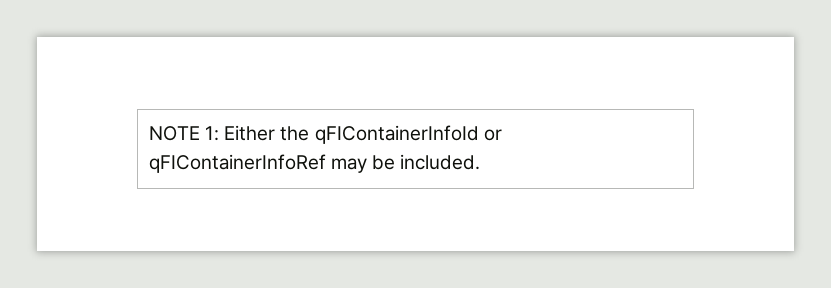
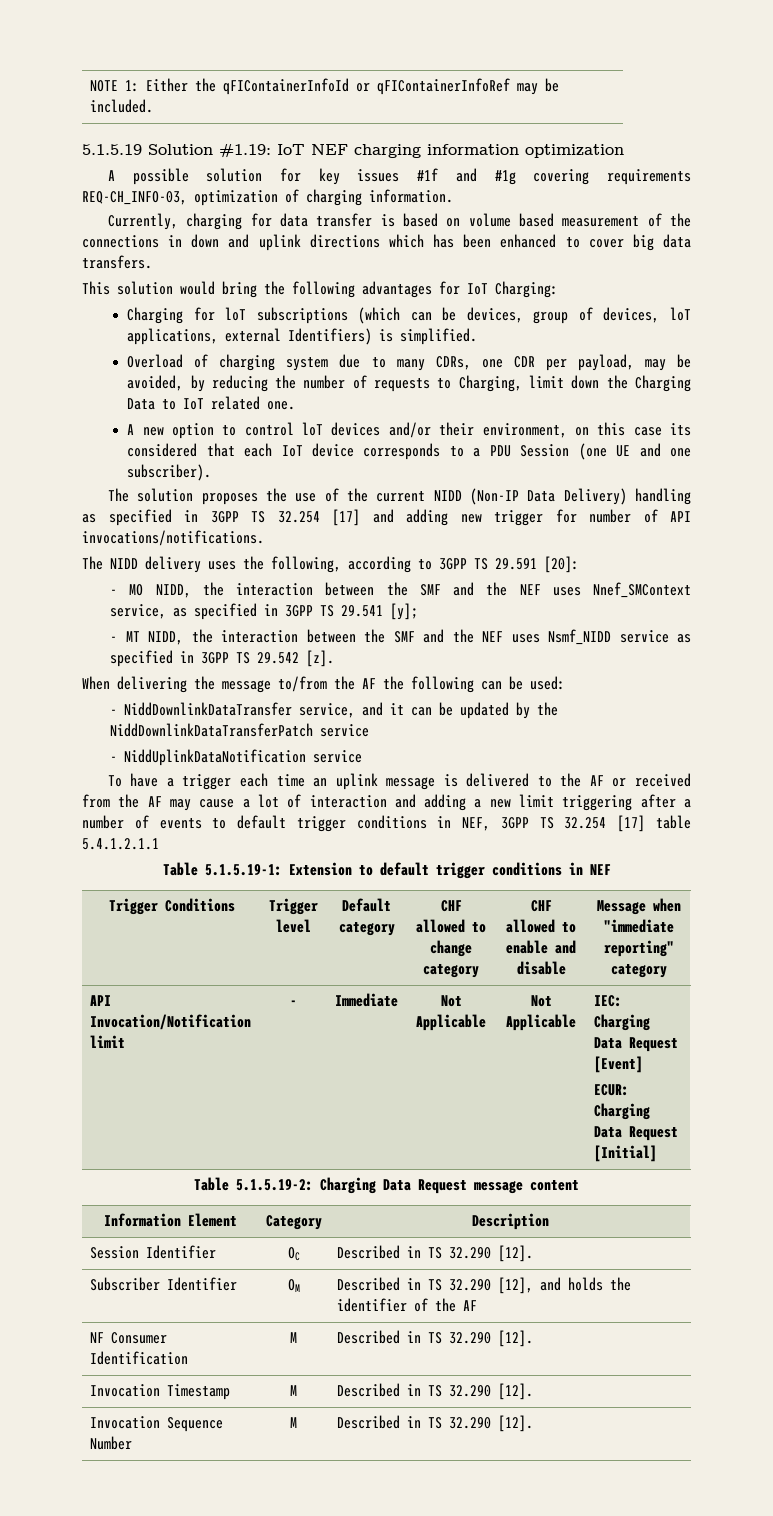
(481, 162) none -> [82,143,624,158] [107,168,691,185] [82,189,453,206] [107,213,692,230] [82,234,691,251] [82,255,152,269] [82,281,558,298] [127,307,691,324] [127,328,478,345] [127,354,691,371] [127,375,692,392] [127,396,296,410] [127,422,692,439] [127,443,692,460] [127,464,212,481] [107,488,692,505] [82,509,691,526] [82,530,264,546] [82,556,579,573] [110,582,691,598] [110,603,419,620] [110,629,692,645] [110,650,335,667] [82,676,565,693] [110,702,559,719] [110,723,370,737] [110,749,363,766] [107,773,691,790] [82,794,691,811] [82,815,691,832] [82,838,159,850] [162,862,611,879] [108,898,235,915] [269,898,318,915] [276,919,311,933] [342,898,391,912] [338,922,395,936] [440,900,462,912] [416,919,486,933] [430,940,472,957] [423,964,479,978] [530,900,552,912] [506,919,576,933] [506,940,576,954] [516,961,566,975] [596,898,681,915] [603,919,674,933] [603,940,674,957] [610,964,667,978] [89,995,111,1006] [89,1014,251,1030] [89,1035,125,1048] [290,1000,297,1006] [335,993,398,1007] [440,995,462,1007] [416,1014,486,1031] [530,995,552,1007] [506,1014,576,1031] [593,995,622,1007] [593,1014,650,1031] [593,1037,678,1052] [593,1056,643,1073] [593,1084,629,1096] [593,1103,650,1120] [593,1126,678,1141] [593,1145,657,1162] [194,1177,579,1194] [103,1213,237,1227] [265,1215,322,1230] [471,1213,549,1230] [89,1245,216,1259] [287,1247,300,1261] [336,1245,533,1262] [89,1277,237,1291] [287,1279,300,1292] [336,1277,631,1294] [336,1298,477,1312] [89,1332,167,1344] [89,1351,188,1365] [290,1332,297,1343] [336,1330,533,1347] [89,1384,230,1400] [290,1385,297,1396] [336,1383,533,1400] [89,1416,223,1432] [89,1436,132,1450] [290,1417,297,1428] [336,1415,533,1432] // 5.1.5.19 Solution #1.19: IoT NEF charging information optimization // A possible solution for key issues #1f and #1g covering requirements REQ-CH_INFO-03, optimization of charging information. // Currently, charging for data transfer is based on volume based measurement of the connections in down and uplink directions which has been enhanced to cover big data transfers. // This solution would bring the following advantages for IoT Charging: // Charging for loT subscriptions (which can be devices, group of devices, loT applications, external Identifiers) is simplified. // Overload of charging system due to many CDRs, one CDR per payload, may be avoided, by reducing the number of requests to Charging, limit down the Charging Data to IoT related one. // A new option to control loT devices and/or their environment, on this case its considered that each IoT device corresponds to a PDU Session (one UE and one subscriber). // The solution proposes the use of the current NIDD (Non-IP Data Delivery) handling as specified in 3GPP TS 32.254 [17] and adding new trigger for number of API invocations/notifications. // The NIDD delivery uses the following, according to 3GPP TS 29.591 [20]: // - MO NIDD, the interaction between the SMF and the NEF uses Nnef_SMContext service, as specified in 3GPP TS 29.541 [y]; // - MT NIDD, the interaction between the SMF and the NEF uses Nsmf_NIDD service as specified in 3GPP TS 29.542 [z]. // When delivering the message to/from the AF the following can be used: // - NiddDownlinkDataTransfer service, and it can be updated by the NiddDownlinkDataTransferPatch service // - NiddUplinkDataNotification service // To have a trigger each time an uplink message is delivered to the AF or received from the AF may cause a lot of interaction and adding a new limit triggering after a number of events to default trigger conditions in NEF, 3GPP TS 32.254 [17] table 5.4.1.2.1.1 // Table 5.1.5.19-1: Extension to default trigger conditions in NEF // Trigger Conditions | Trigger level | Default category | CHF allowed to change category | CHF allowed to enable and disable | Message when "immediate reporting" category // API Invocation/Notification limit | - | Immediate | Not Applicable | Not Applicable | IEC: Charging Data Request [Event] // ECUR: Charging Data Request [Initial] // Table 5.1.5.19-2: Charging Data Request message content // Information Element | Category | Description // Session Identifier | OC | Described in TS 32.290 [12]. // Subscriber Identifier | OM | Described in TS 32.290 [12], and holds the identifier of the AF // NF Consumer Identification | M | Described in TS 32.290 [12]. // Invocation Timestamp | M | Described in TS 32.290 [12]. // Invocation Sequence Number | M | Described in TS 32.290 [12].

